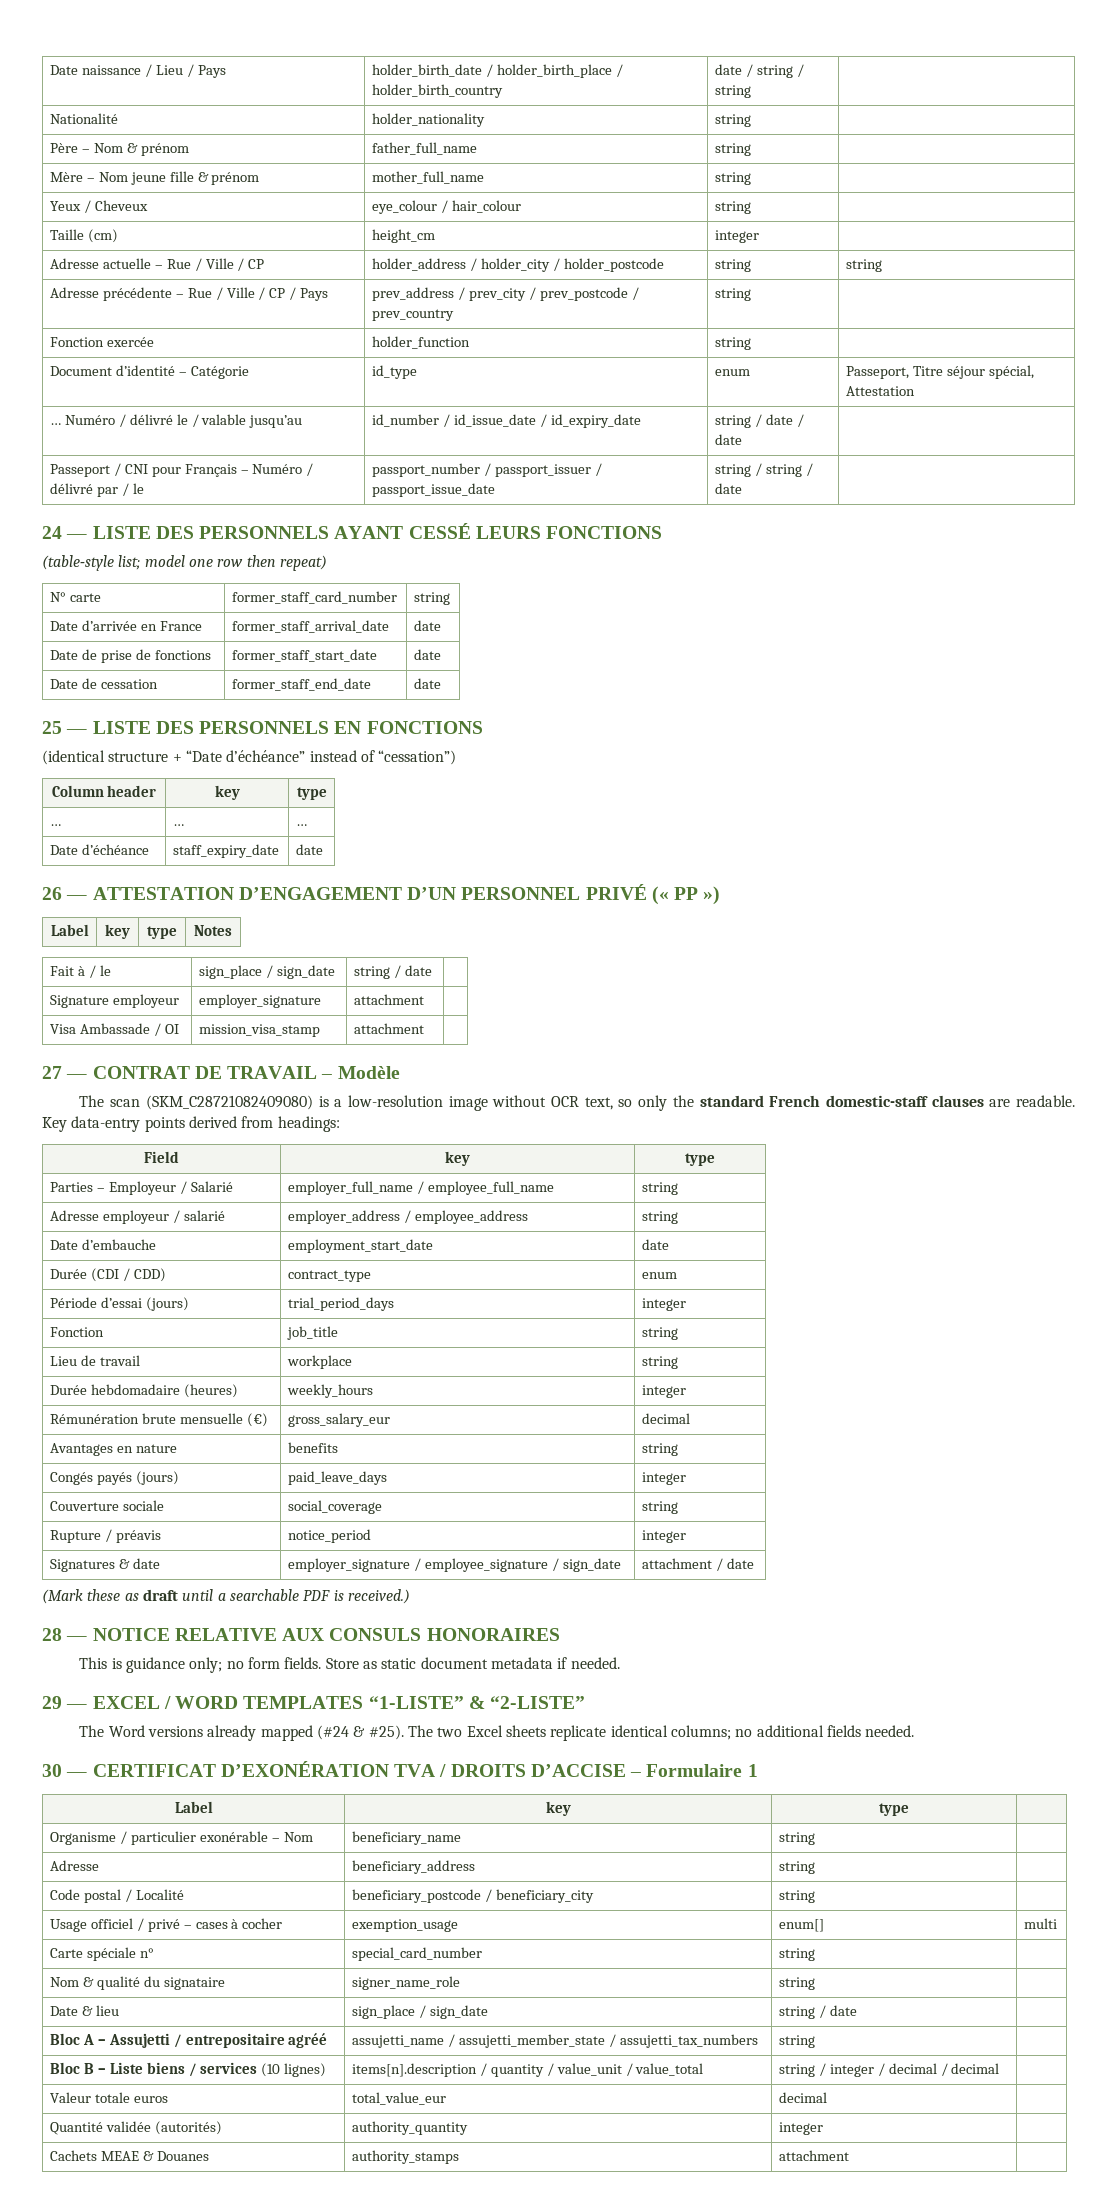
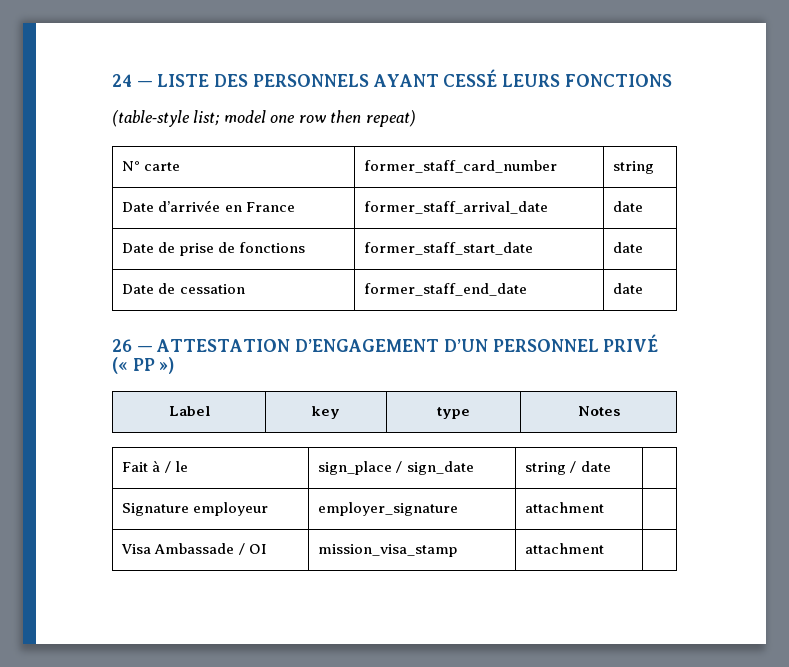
[49,64,226,78] [371,64,623,78] [371,84,503,98] [714,64,804,78] [714,85,751,98] [49,113,118,124] [371,113,485,127] [714,114,751,127] [49,143,189,156] [371,142,477,155] [714,143,751,156] [49,171,260,185] [371,171,484,184] [714,172,751,185] [49,200,148,213] [371,200,521,214] [714,201,751,214] [49,229,118,243] [371,229,435,243] [714,230,759,243] [49,258,265,271] [371,258,664,272] [714,259,751,272] [845,259,882,272] [49,287,329,301] [371,287,639,301] [371,309,454,321] [714,288,751,301] [49,337,154,347] [371,336,470,349] [714,337,751,350] [49,365,249,379] [371,365,417,379] [714,369,750,376] [845,365,1034,379] [845,386,915,396] [49,414,303,428] [371,414,641,428] [714,414,804,428] [714,434,742,445] [49,463,314,477] [49,483,144,497] [371,463,602,477] [371,483,495,497] [714,463,813,477] [714,483,742,494] Date naissance / Lieu / Pays | holder_birth_date / holder_birth_place / holder_birth_country | date / string / string | // Nationalité | holder_nationality | string | // Père – Nom & prénom | father_full_name | string | // Mère – Nom jeune fille & prénom | mother_full_name | string | // Yeux / Cheveux | eye_colour / hair_colour | string | // Taille (cm) | height_cm | integer | // Adresse actuelle – Rue / Ville / CP | holder_address / holder_city / holder_postcode | string | string // Adresse précédente – Rue / Ville / CP / Pays | prev_address / prev_city / prev_postcode / prev_country | string | // Fonction exercée | holder_function | string | // Document d’identité – Catégorie | id_type | enum | Passeport, Titre séjour spécial, Attestation // … Numéro / délivré le / valable jusqu’au | id_number / id_issue_date / id_expiry_date | string / date / date | // Passeport / CNI pour Français – Numéro / délivré par / le | passport_number / passport_issuer / passport_issue_date | string / string / date | // -> (112, 80) none
[42,721,483,734] [42,750,457,765] [51,785,157,797] [214,785,240,800] [296,787,327,800] [49,824,61,826] [172,824,184,826] [295,824,307,826] [49,844,149,855] [172,844,279,858] [295,844,323,855] // 25 — LISTE DES PERSONNELS EN FONCTIONS // (identical structure + “Date d’échéance” instead of “cessation”) // Column header | key | type // … | … | … // Date d’échéance | staff_expiry_date | date -> (644, 288) none
[42,1066,400,1079] [79,1095,1076,1111] [42,1116,340,1132] [144,1151,179,1163] [445,1151,471,1166] [685,1153,715,1166] [49,1181,233,1195] [287,1181,554,1195] [641,1182,678,1195] [49,1210,225,1224] [287,1210,528,1224] [641,1211,678,1224] [49,1239,156,1250] [287,1239,433,1253] [641,1239,669,1250] [49,1268,166,1282] [287,1270,371,1282] [641,1272,677,1279] [49,1297,189,1311] [287,1297,394,1311] [641,1298,686,1311] [49,1327,104,1337] [286,1326,338,1340] [641,1327,678,1340] [49,1355,140,1366] [286,1355,352,1369] [641,1356,678,1369] [49,1384,238,1398] [286,1384,373,1398] [641,1385,686,1398] [49,1413,268,1427] [287,1413,390,1427] [641,1413,690,1424] [49,1443,177,1456] [287,1442,338,1453] [641,1443,678,1456] [49,1471,179,1485] [287,1471,387,1485] [641,1472,686,1485] [49,1500,164,1511] [287,1500,382,1514] [641,1501,678,1514] [49,1529,161,1543] [287,1529,371,1543] [641,1530,686,1543] [49,1558,160,1572] [287,1558,621,1572] [641,1558,754,1571] [42,1589,410,1604] [42,1628,560,1641] [79,1657,620,1673] [42,1696,586,1709] [79,1725,915,1741] [42,1761,758,1777] [174,1801,213,1813] [545,1801,571,1816] [879,1803,909,1816] [49,1831,313,1845] [351,1831,461,1845] [778,1832,815,1845] [49,1860,99,1871] [351,1860,475,1874] [778,1861,815,1874] [49,1889,184,1903] [351,1889,594,1903] [778,1890,815,1903] [49,1918,283,1932] [351,1919,458,1932] [778,1919,824,1932] [1023,1918,1057,1929] [49,1947,154,1961] [351,1947,482,1961] [778,1948,815,1961] [49,1976,225,1990] [351,1976,460,1990] [778,1977,815,1990] [49,2005,119,2016] [351,2005,488,2019] [778,2005,857,2019] [49,2033,328,2048] [351,2034,758,2048] [778,2035,815,2048] [49,2062,327,2077] [351,2063,704,2077] [778,2063,1000,2077] [49,2092,168,2103] [351,2092,446,2105] [778,2092,827,2103] [49,2121,222,2135] [351,2121,468,2135] [778,2122,823,2135] [49,2150,209,2161] [351,2150,459,2164] [778,2150,849,2161] // 27 — CONTRAT DE TRAVAIL – Modèle // The scan (SKM_C28721082409080) is a low-resolution image without OCR text, so only the standard French domestic-staff clauses are readable. Key data-entry points derived from headings: // Field | key | type // Parties – Employeur / Salarié | employer_full_name / employee_full_name | string // Adresse employeur / salarié | employer_address / employee_address | string // Date d’embauche | employment_start_date | date // Durée (CDI / CDD) | contract_type | enum // Période d’essai (jours) | trial_period_days | integer // Fonction | job_title | string // Lieu de travail | workplace | string // Durée hebdomadaire (heures) | weekly_hours | integer // Rémunération brute mensuelle (€) | gross_salary_eur | decimal // Avantages en nature | benefits | string // Congés payés (jours) | paid_leave_days | integer // Couverture sociale | social_coverage | string // Rupture / préavis | notice_period | integer // Signatures & date | employer_signature / employee_signature / sign_date | attachment / date // (Mark these as draft until a searchable PDF is received.) // 28 — NOTICE RELATIVE AUX CONSULS HONORAIRES // This is guidance only; no form fields. Store as static document metadata if needed. // 29 — EXCEL / WORD TEMPLATES “1-LISTE” & “2-LISTE” // The Word versions already mapped (#24 & #25). The two Excel sheets replicate identical columns; no additional fields needed. // 30 — CERTIFICAT D’EXONÉRATION TVA / DROITS D’ACCISE – Formulaire 1 // Label | key | type | // Organisme / particulier exonérable – Nom | beneficiary_name | string | // Adresse | beneficiary_address | string | // Code postal / Localité | beneficiary_postcode / beneficiary_city | string | // Usage officiel / privé – cases à cocher | exemption_usage | enum[] | multi // Carte spéciale n° | special_card_number | string | // Nom & qualité du signataire | signer_name_role | string | // Date & lieu | sign_place / sign_date | string / date | // Bloc A – Assujetti / entrepositaire agréé | assujetti_name / assujetti_member_state / assujetti_tax_numbers | string | // Bloc B – Liste biens / services (10 lignes) | items[n].description / quantity / value_unit / value_total | string / integer / decimal / decimal | // Valeur totale euros | total_value_eur | decimal | // Quantité validée (autorités) | authority_quantity | integer | // Cachets MEAE & Douanes | authority_stamps | attachment | -> (605, 548) none

